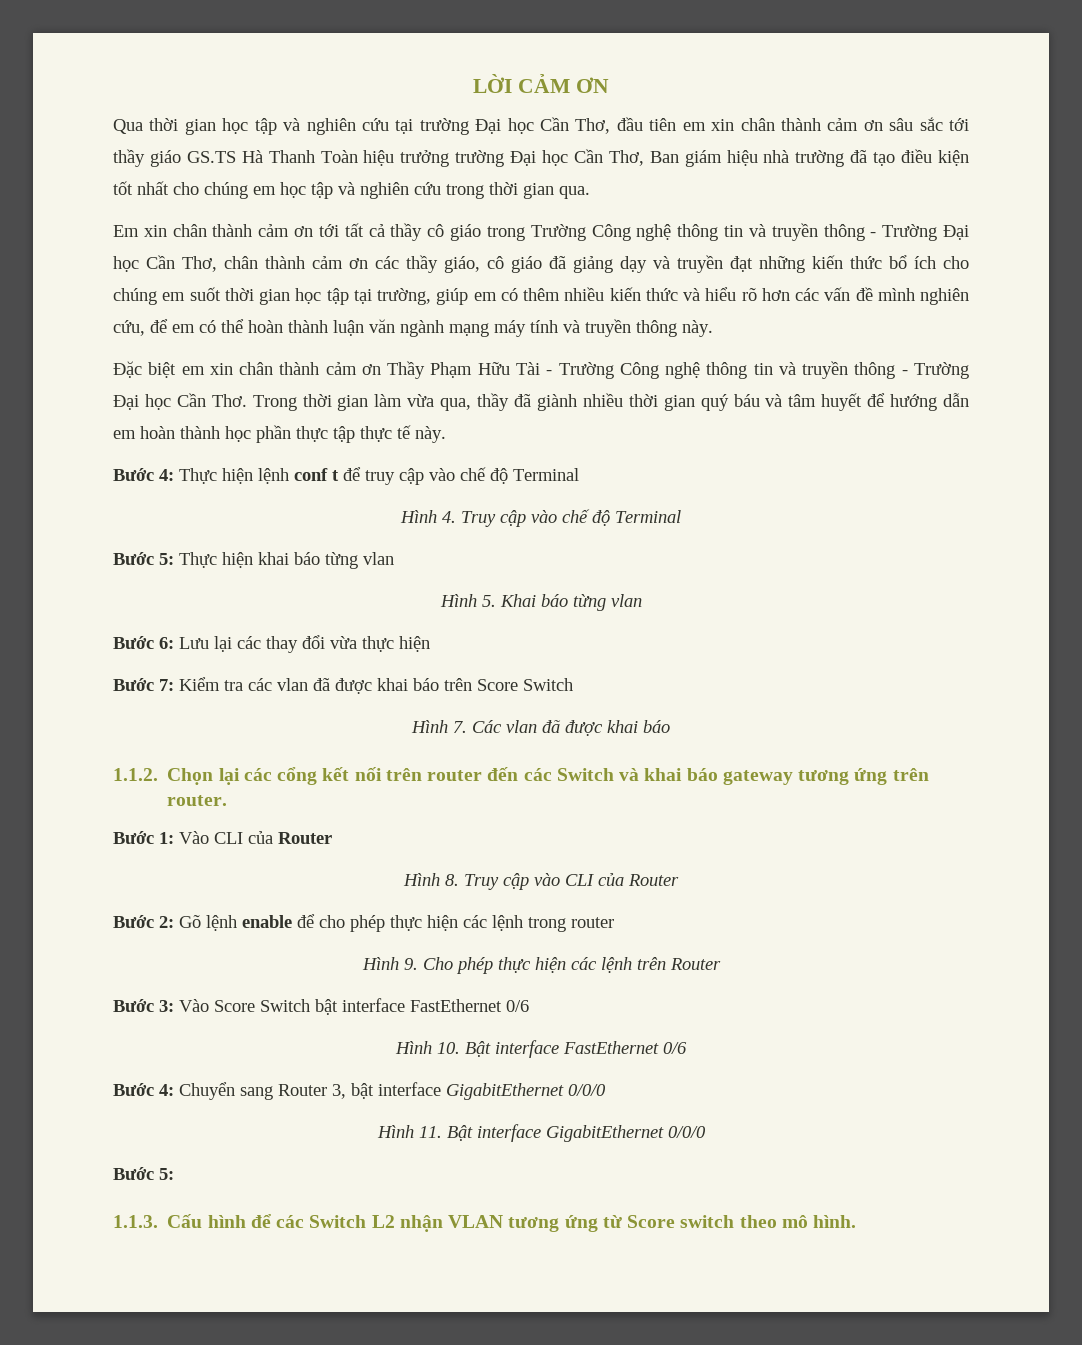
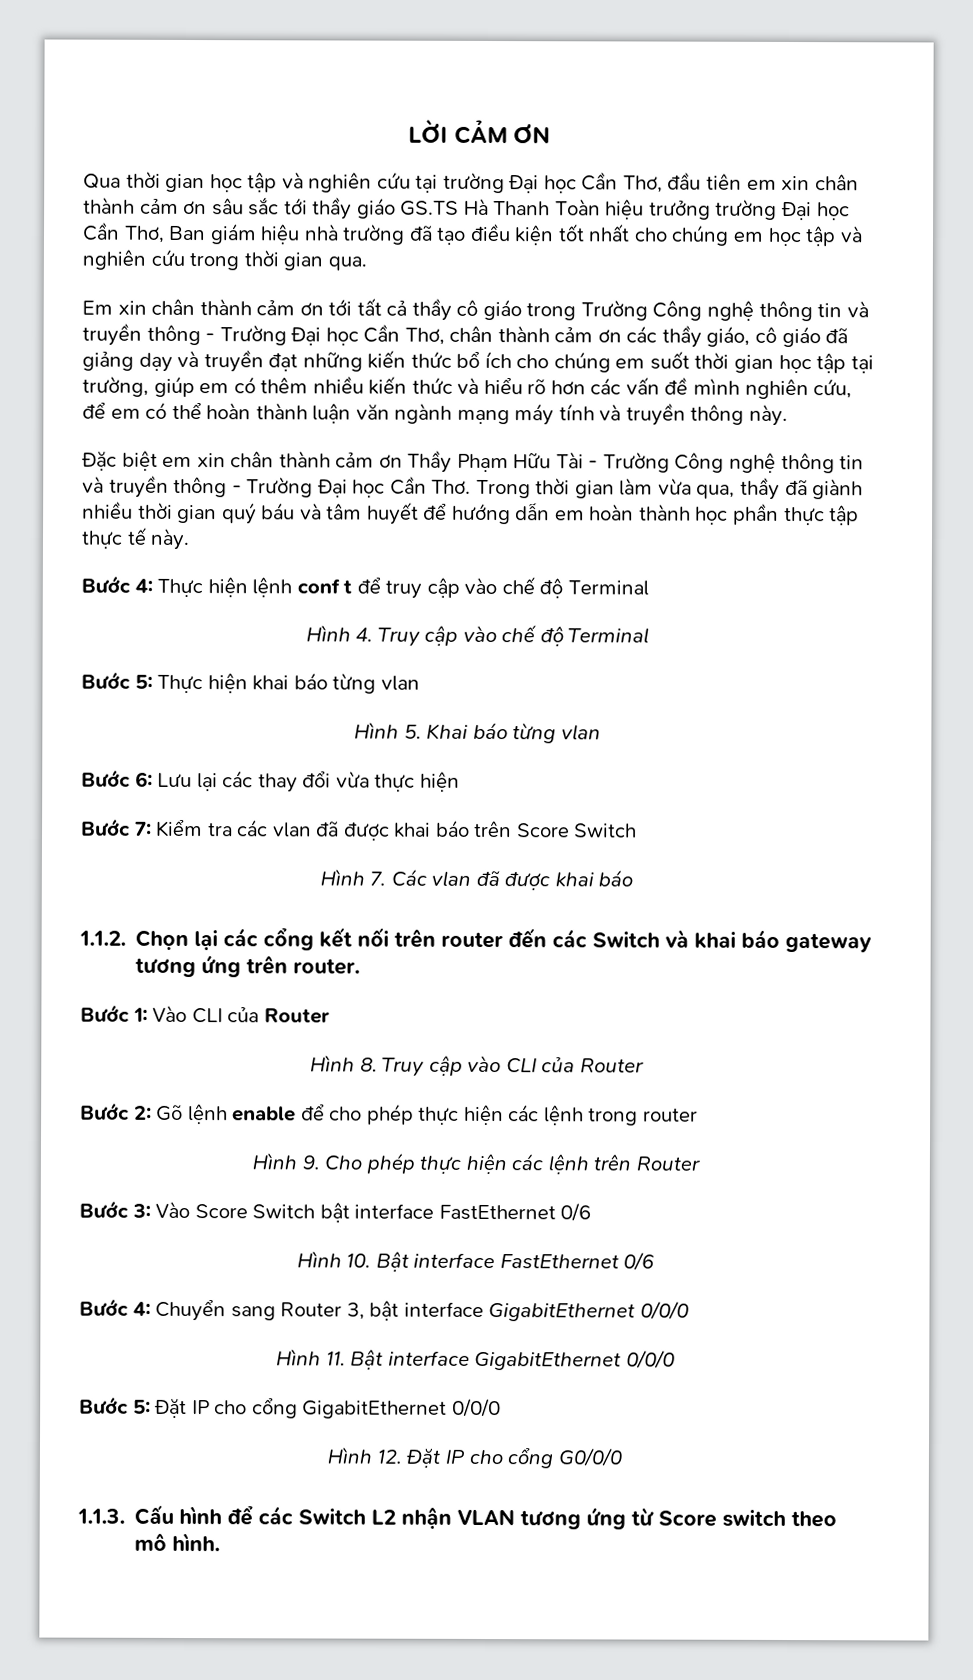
(174, 1174) none -> [154,1397,501,1419] [327,1446,622,1469] Đặt IP cho cổng GigabitEthernet 0/0/0 // Hình 12. Đặt IP cho cổng G0/0/0

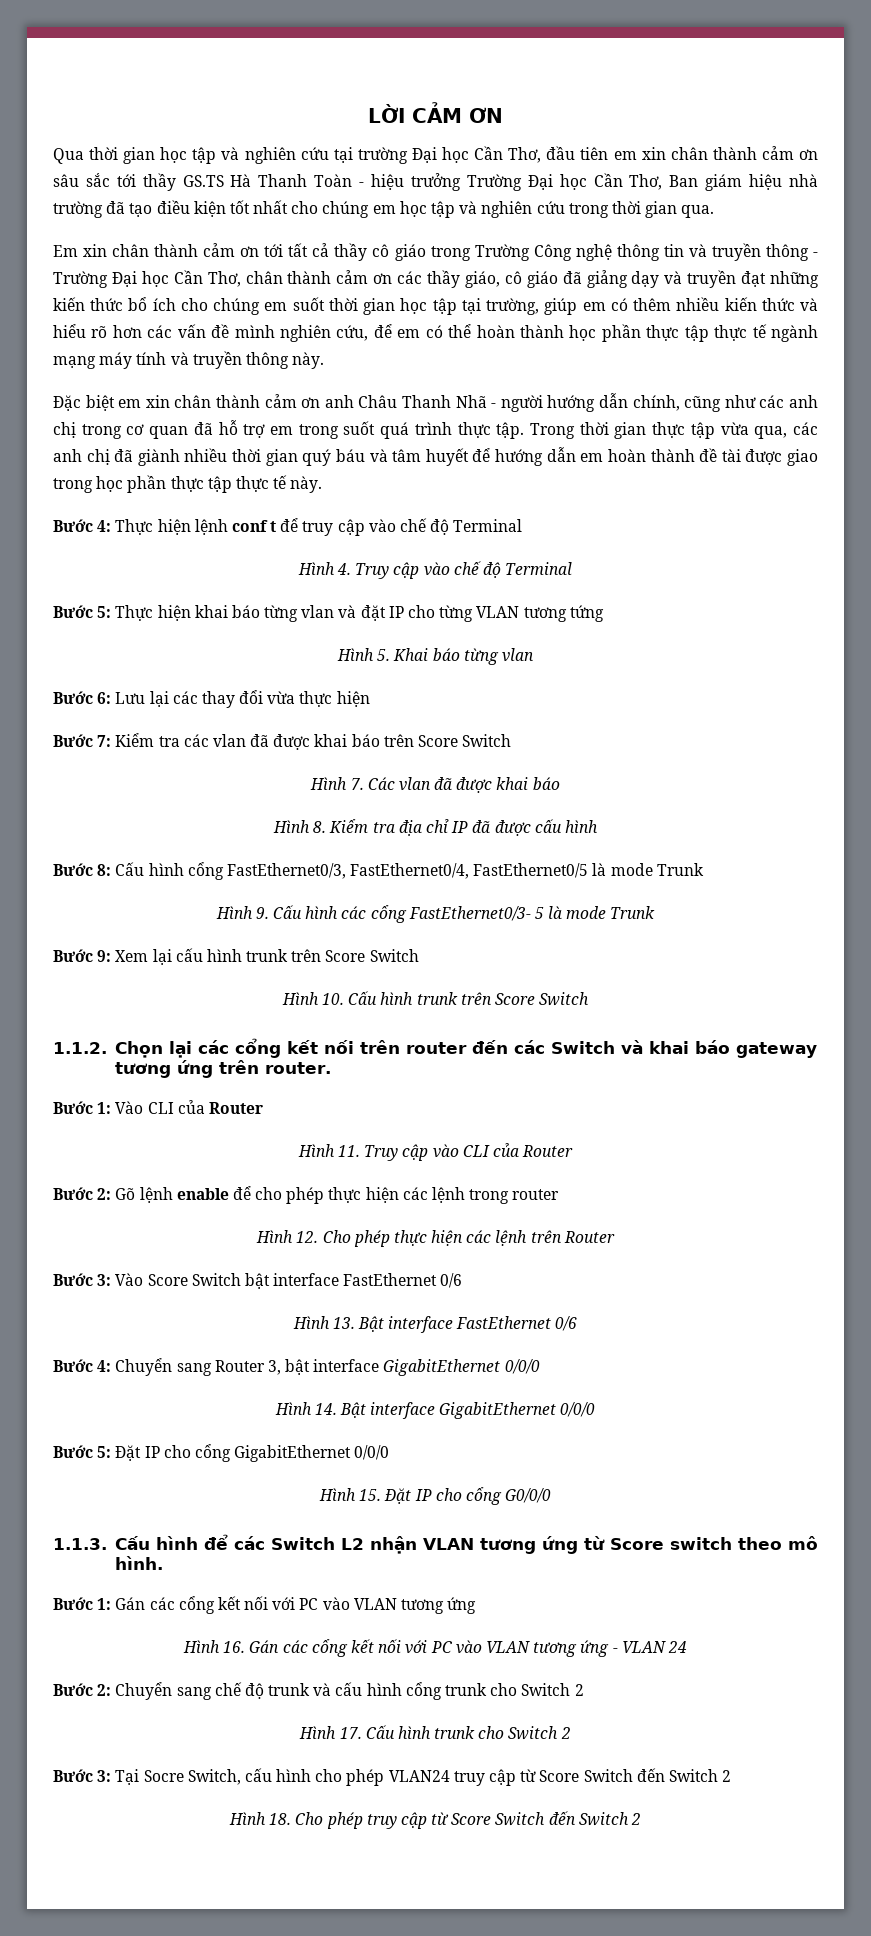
[356,197,396,219] giáo -> (176, 182) none
(601, 207) none -> [359,182,365,187] -
[715,198,778,220] trường -> [466,174,522,191] Trường
[312,403,390,424] luận văn -> [569,324,767,342] học phần thực tập thực tế
[407,449,865,474] [82,474,781,500] Thầy Phạm Hữu Tài - Trường Công nghệ thông tin và truyền thông - Trường Đại học Cần Thơ. Trong thời gian làm vừa qua, thầy -> [324,393,819,412] [53,420,818,439] [53,449,110,465] anh Châu Thanh Nhã - người hướng dẫn chính, cũng như các anh chị trong cơ quan đã hỗ trợ em trong suốt quá trình thực tập. Trong thời gian thực tập vừa qua, các anh chị
(691, 512) none -> [699,448,818,466] [53,478,93,493] đề tài được giao trong
(420, 683) none -> [338,605,604,622] và đặt IP cho từng VLAN tương tứng
(634, 878) none -> [273,819,598,836] [53,862,704,880] [215,905,656,923] [53,948,419,965] [281,991,590,1006] // Hình 8. Kiểm tra địa chỉ IP đã được cấu hình // Bước 8: Cấu hình cổng FastEthernet0/3, FastEthernet0/4, FastEthernet0/5 là mode Trunk // Hình 9. Cấu hình các cổng FastEthernet0/3- 5 là mode Trunk // Bước 9: Xem lại cấu hình trunk trên Score Switch // Hình 10. Cấu hình trunk trên Score Switch
[359,1057,378,1072] 8. -> [338,1145,361,1157] 11.
[301,1155,320,1170] 9. -> [296,1231,319,1243] 12.
[346,1253,372,1268] 10. -> [332,1317,355,1329] 13.
[325,1351,346,1366] 11. -> [314,1403,337,1415] 14.
[376,1449,402,1464] 12. -> [359,1489,382,1501] 15.
(221, 1542) none -> [53,1596,477,1614] [183,1639,687,1657] [53,1682,584,1700] [299,1725,571,1740] [53,1768,732,1786] [228,1811,642,1829] // Bước 1: Gán các cổng kết nối với PC vào VLAN tương ứng // Hình 16. Gán các cổng kết nối với PC vào VLAN tương ứng - VLAN 24 // Bước 2: Chuyển sang chế độ trunk và cấu hình cổng trunk cho Switch 2 // Hình 17. Cấu hình trunk cho Switch 2 // Bước 3: Tại Socre Switch, cấu hình cho phép VLAN24 truy cập từ Score Switch đến Switch 2 // Hình 18. Cho phép truy cập từ Score Switch đến Switch 2

